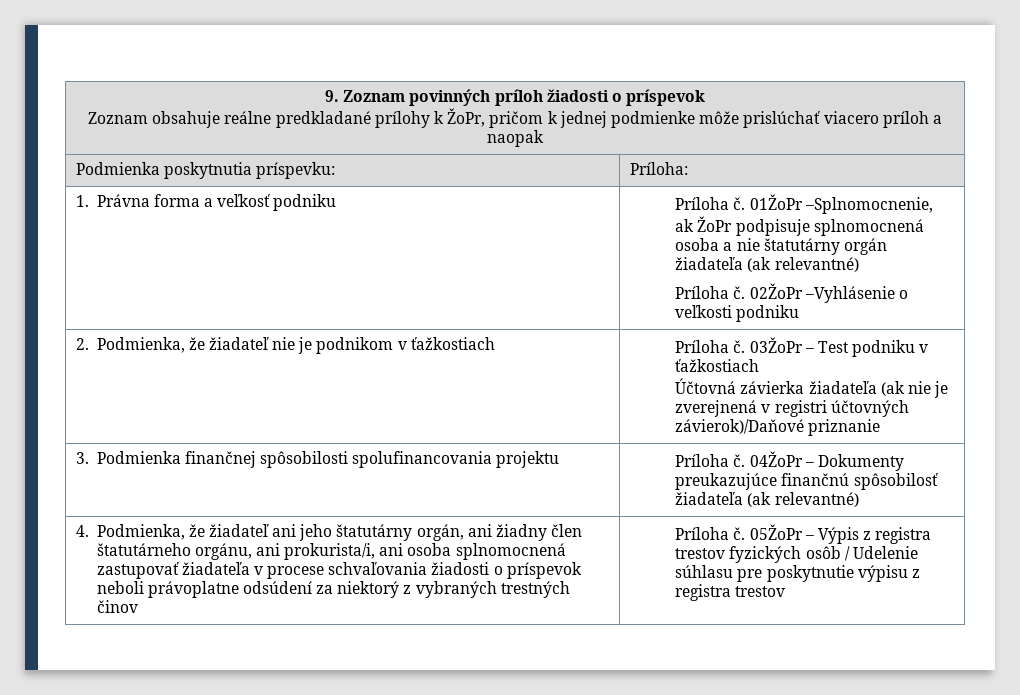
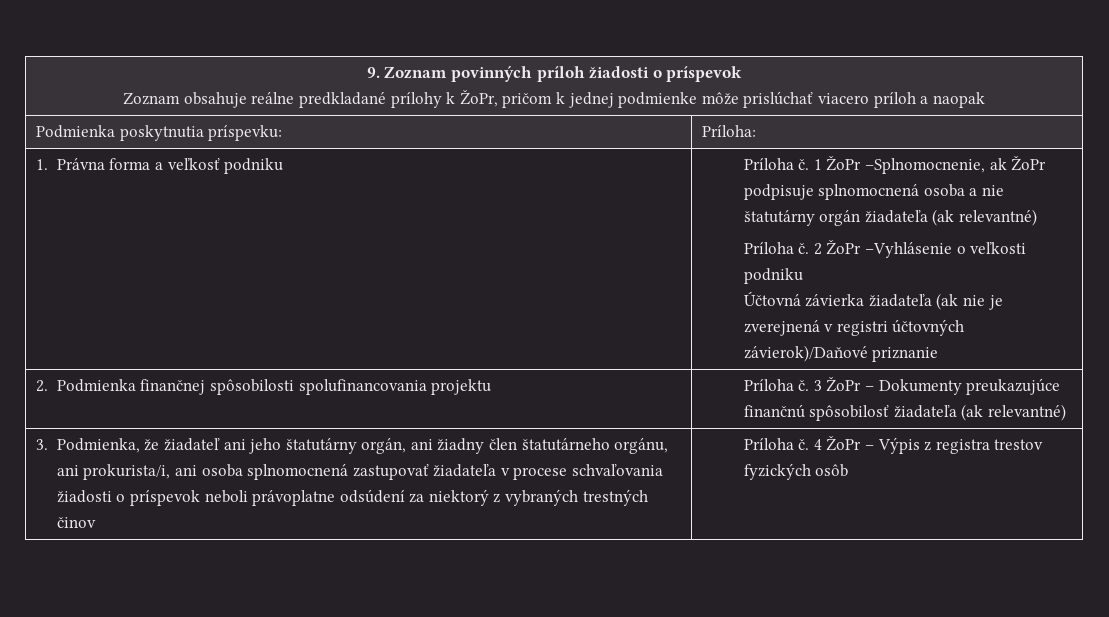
[749,194,803,210] 01ŽoPr -> [813,156,862,171] 1 ŽoPr
[749,283,803,299] 02ŽoPr -> [813,240,862,255] 2 ŽoPr
[75,337,495,354] [675,337,929,357] [675,359,760,372] // 2. Podmienka, že žiadateľ nie je podnikom v ťažkostiach | Príloha č. 03ŽoPr – Test podniku v ťažkostiach -> (803, 276) none
[75,452,89,464] 3. -> [36,380,49,392] 2.
[749,451,803,467] 04ŽoPr -> [813,377,862,392] 3 ŽoPr
[75,525,89,537] 4. -> [36,439,49,450] 3.
[749,524,803,540] 05ŽoPr -> [813,436,862,451] 4 ŽoPr
[844,546,918,561] [675,565,920,582] [675,584,786,601] / Udelenie súhlasu pre poskytnutie výpisu z registra trestov -> (849, 470) none

